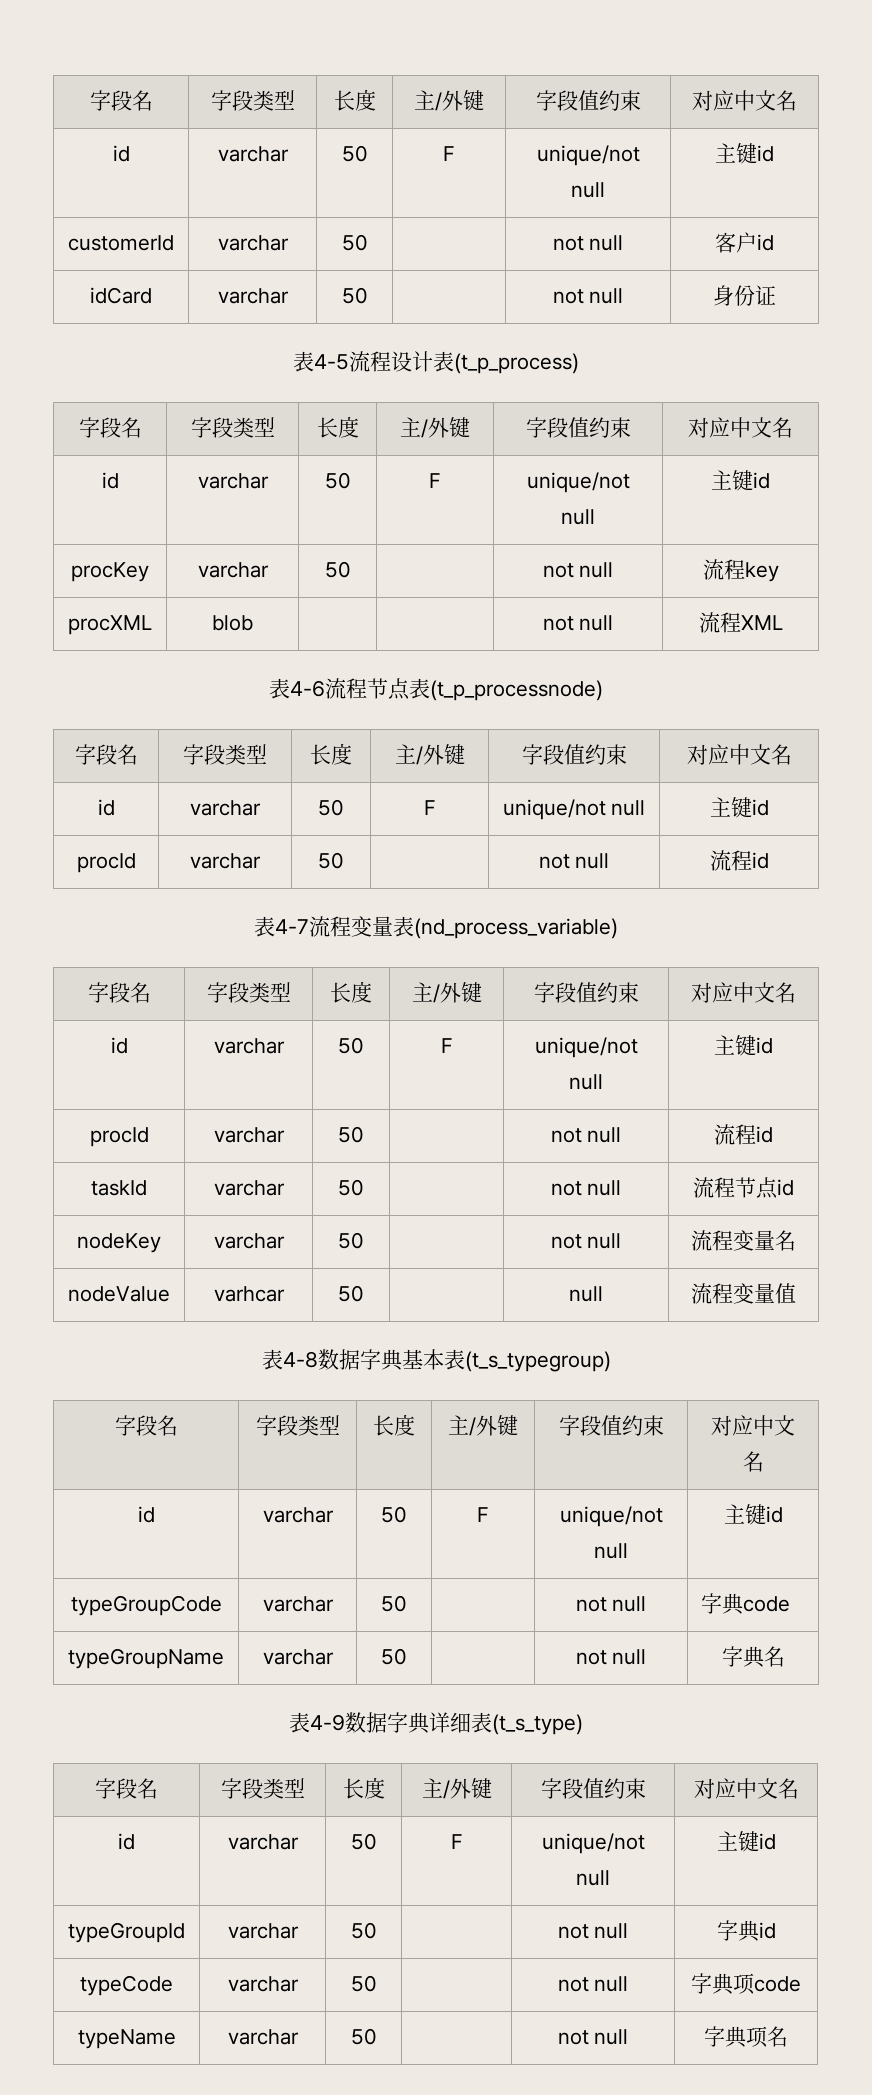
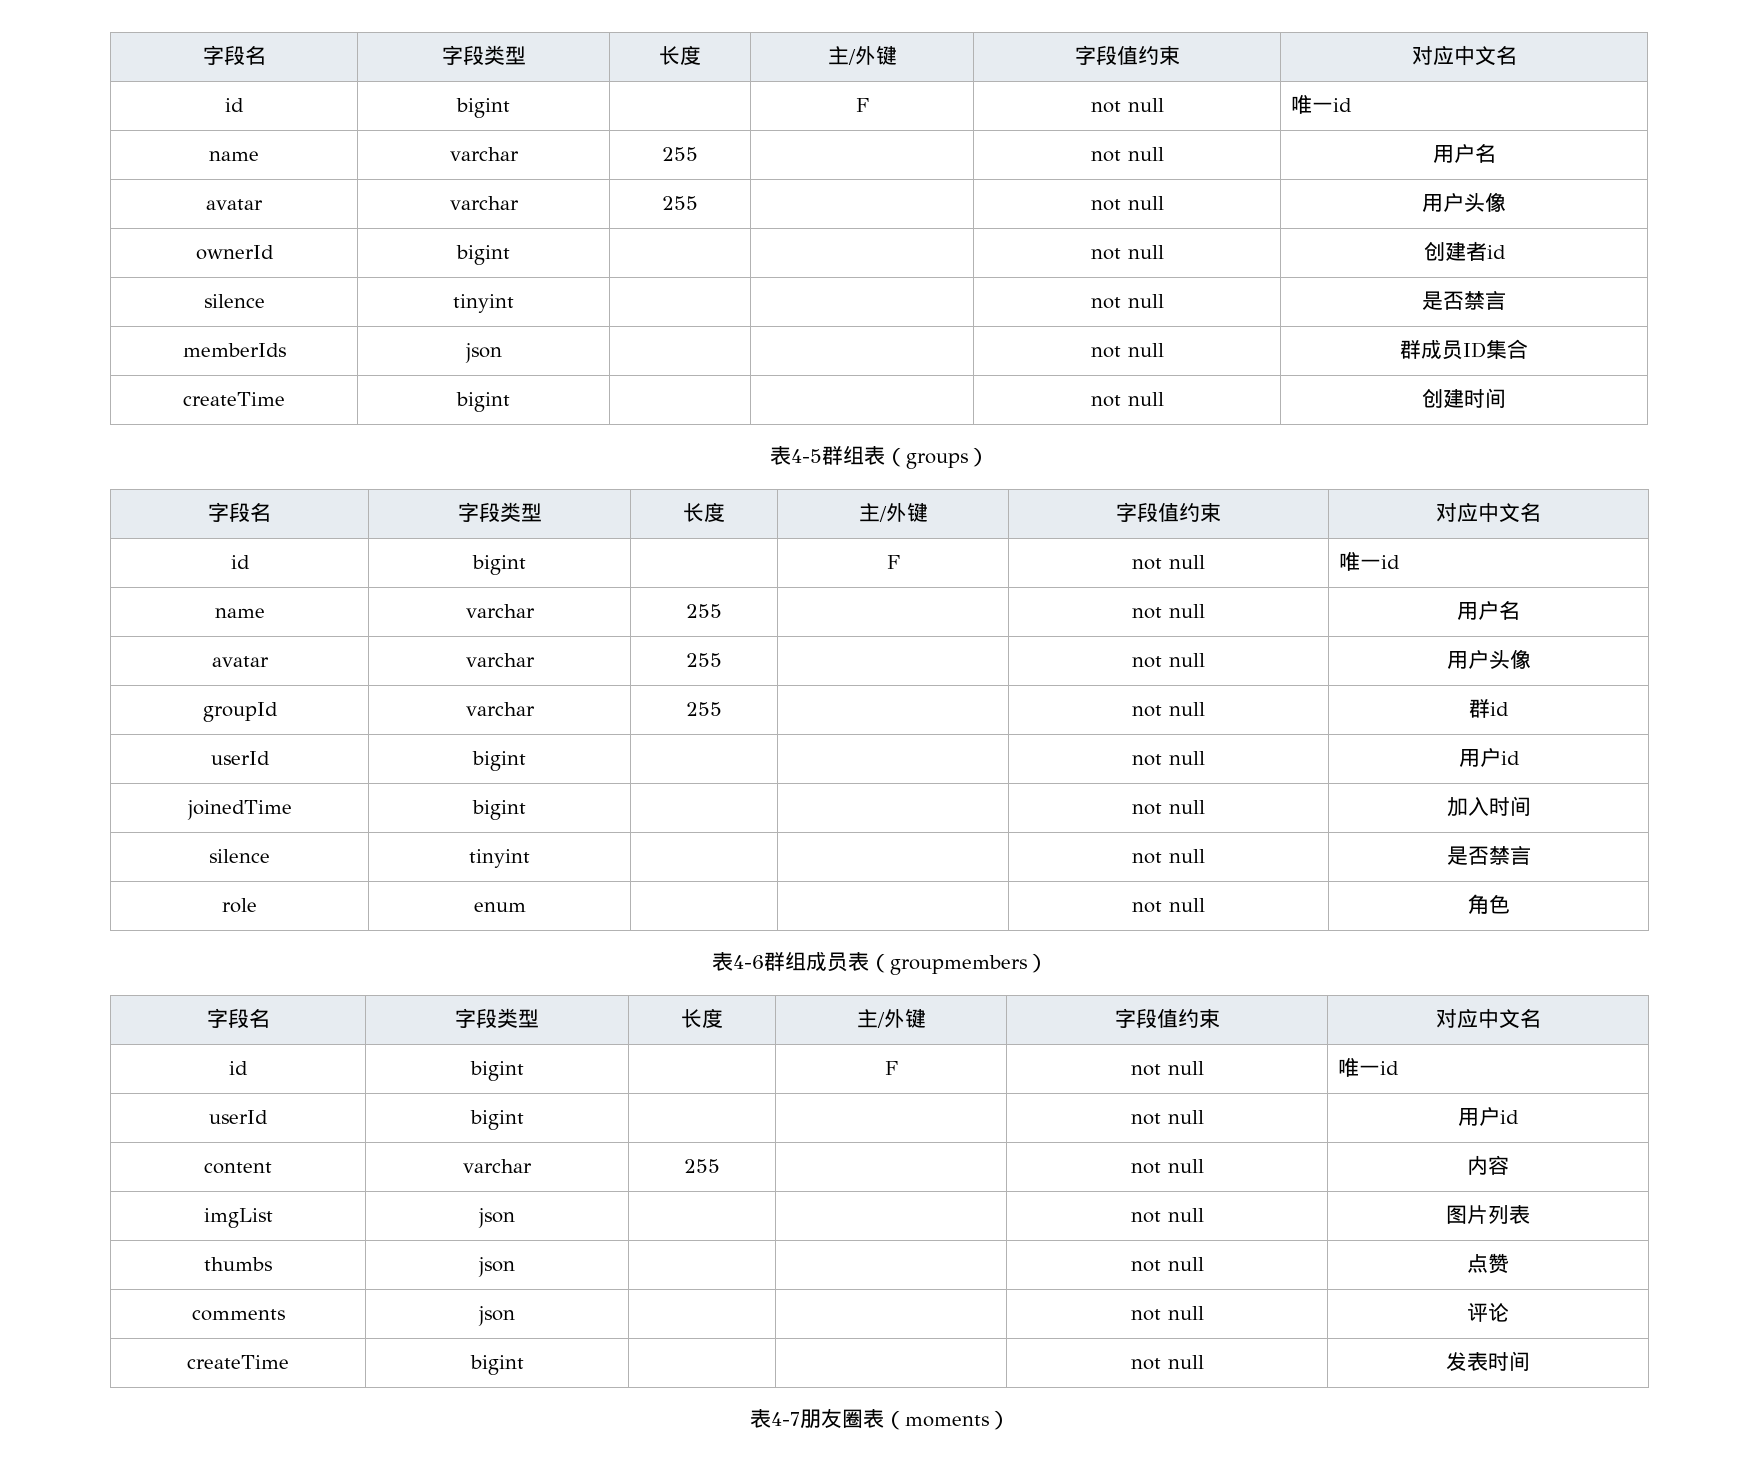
[217,146,289,162] [341,145,368,162] [443,146,456,161] [536,145,640,166] [571,182,605,198] [715,143,774,164] [68,235,174,251] [217,235,289,251] [341,234,368,251] [552,235,624,251] [715,232,774,253] [90,287,152,304] [217,288,289,304] [341,287,368,304] [552,288,624,304] [713,285,776,306] [293,351,579,374] varchar | 50 | F | unique/not null | 主键id // customerId | varchar | 50 | | not null | 客户id // idCard | varchar | 50 | | not null | 身份证 // 表4-5流程设计表(t_p_process) -> [456,98,510,118] [855,98,869,112] [1090,98,1164,113] [1290,94,1352,114] [209,151,259,161] [449,147,519,161] [662,147,698,161] [1090,147,1164,162] [1432,144,1496,163] [206,199,263,210] [449,196,519,210] [662,196,698,210] [1090,196,1164,211] [1422,192,1506,212] [195,245,274,260] [456,245,510,265] [1090,245,1164,260] [1423,241,1506,261] [203,294,265,308] [453,294,514,313] [1090,294,1164,309] [1422,290,1506,310] [182,343,286,357] [464,343,502,363] [1090,343,1164,358] [1400,339,1528,360] [183,392,285,406] [456,392,510,412] [1090,392,1164,407] [1422,388,1506,408] [770,446,989,469] bigint | | F | not null | 唯一id // name | varchar | 255 | | not null | 用户名 // avatar | varchar | 255 | | not null | 用户头像 // ownerId | bigint | | | not null | 创建者id // silence | tinyint | | | not null | 是否禁言 // memberIds | json | | | not null | 群成员ID集合 // createTime | bigint | | | not null | 创建时间 // 表4-5群组表（groups）
[197,473,269,489] [324,472,351,489] [429,473,442,488] [526,472,630,493] [561,509,595,525] [711,470,770,491] [71,562,149,582] [197,562,269,578] [324,561,351,578] [542,562,614,578] [702,559,779,582] [68,615,152,635] [212,615,253,631] [542,615,614,631] [698,612,783,633] [269,678,603,701] varchar | 50 | F | unique/not null | 主键id // procKey | varchar | 50 | | not null | 流程key // procXML | blob | | | not null | 流程XML // 表4-6流程节点表(t_p_processnode) -> [472,555,526,575] [886,555,900,569] [1132,555,1205,570] [1338,551,1400,571] [214,608,265,618] [465,604,535,618] [686,604,722,618] [1132,604,1205,619] [1457,601,1520,620] [211,656,269,667] [465,653,535,667] [686,653,722,667] [1132,653,1205,668] [1446,649,1531,669] [202,702,278,722] [465,702,535,716] [686,702,722,716] [1132,702,1205,717] [1469,699,1509,718] [210,751,270,765] [472,751,526,771] [1132,751,1205,766] [1458,748,1520,767] [186,800,292,820] [472,800,526,820] [1132,800,1205,815] [1446,796,1531,817] [209,849,270,863] [469,849,530,868] [1132,849,1205,864] [1446,845,1531,865] [222,898,257,913] [473,902,526,912] [1132,898,1205,913] [1467,894,1510,914] [711,952,1048,975] bigint | | F | not null | 唯一id // name | varchar | 255 | | not null | 用户名 // avatar | varchar | 255 | | not null | 用户头像 // groupId | varchar | 255 | | not null | 群id // userId | bigint | | | not null | 用户id // joinedTime | bigint | | | not null | 加入时间 // silence | tinyint | | | not null | 是否禁言 // role | enum | | | not null | 角色 // 表4-6群组成员表（groupmembers）
[190,800,261,816] [318,799,344,816] [423,800,436,815] [502,799,646,820] [709,797,769,818] [76,853,136,873] [190,853,261,869] [318,852,344,869] [538,853,610,869] [709,850,769,871] [254,916,618,939] [87,982,151,1003] [206,982,291,1003] [330,981,373,1003] [411,982,482,1003] [533,982,639,1003] [691,982,796,1003] [110,1037,128,1054] [213,1038,285,1054] [338,1037,365,1054] [440,1038,453,1053] [534,1037,638,1058] [569,1074,603,1090] [714,1035,773,1056] [89,1127,149,1147] [213,1127,285,1143] [338,1126,365,1143] [550,1127,622,1143] [714,1124,773,1145] [91,1180,147,1196] [213,1180,285,1196] [338,1179,365,1196] [550,1180,622,1196] [693,1177,794,1199] [77,1233,161,1253] [213,1233,285,1249] [338,1232,365,1249] [550,1233,622,1249] [691,1230,796,1251] [68,1286,170,1302] [213,1286,285,1302] [338,1285,365,1302] [569,1286,603,1302] [691,1283,796,1304] [261,1349,611,1372] [114,1415,178,1436] [255,1415,340,1436] [373,1414,416,1436] [448,1415,518,1436] [558,1415,664,1436] [711,1415,795,1436] [742,1451,764,1472] [137,1506,155,1523] [262,1507,334,1523] [381,1506,408,1523] [477,1507,490,1522] [559,1506,663,1527] [594,1543,628,1559] [723,1504,783,1525] [70,1595,222,1616] [262,1596,334,1612] [381,1595,408,1612] [575,1596,647,1612] [701,1593,791,1615] [68,1648,224,1669] [262,1649,334,1665] [381,1648,408,1665] [575,1649,647,1665] [721,1646,785,1668] [289,1712,583,1735] [95,1778,158,1799] [220,1778,305,1799] [342,1777,385,1799] [421,1778,492,1799] [540,1778,646,1799] [693,1778,799,1799] [118,1833,135,1850] [227,1834,299,1850] [350,1833,377,1850] [450,1834,463,1849] [541,1833,645,1854] [576,1870,610,1886] [716,1831,776,1852] [68,1922,185,1943] [227,1923,299,1939] [350,1922,377,1939] [557,1923,629,1939] [716,1920,776,1942] [80,1975,173,1996] [227,1976,299,1992] [350,1975,377,1992] [557,1976,629,1992] [691,1973,801,1995] [77,2029,176,2049] [227,2029,299,2045] [350,2028,377,2045] [557,2029,629,2045] [704,2026,788,2048] varchar | 50 | F | unique/not null | 主键id // procId | varchar | 50 | | not null | 流程id // 表4-7流程变量表(nd_process_variable) // 字段名 | 字段类型 | 长度 | 主/外键 | 字段值约束 | 对应中文名 // id | varchar | 50 | F | unique/not null | 主键id // procId | varchar | 50 | | not null | 流程id // taskId | varchar | 50 | | not null | 流程节点id // nodeKey | varchar | 50 | | not null | 流程变量名 // nodeValue | varhcar | 50 | | null | 流程变量值 // 表4-8数据字典基本表(t_s_typegroup) // 字段名 | 字段类型 | 长度 | 主/外键 | 字段值约束 | 对应中文名 // id | varchar | 50 | F | unique/not null | 主键id // typeGroupCode | varchar | 50 | | not null | 字典code // typeGroupName | varchar | 50 | | not null | 字典名 // 表4-9数据字典详细表(t_s_type) // 字段名 | 字段类型 | 长度 | 主/外键 | 字段值约束 | 对应中文名 // id | varchar | 50 | F | unique/not null | 主键id // typeGroupId | varchar | 50 | | not null | 字典id // typeCode | varchar | 50 | | not null | 字典项code // typeName | varchar | 50 | | not null | 字典项名 -> [469,1061,524,1081] [884,1061,898,1075] [1130,1061,1204,1076] [1337,1057,1399,1077] [209,1110,268,1124] [469,1110,524,1130] [1130,1110,1204,1125] [1458,1107,1519,1126] [204,1162,272,1174] [463,1159,532,1173] [684,1159,720,1173] [1130,1159,1204,1174] [1467,1155,1509,1175] [203,1208,273,1228] [478,1208,515,1228] [1130,1208,1204,1223] [1446,1205,1530,1224] [204,1257,272,1271] [478,1257,515,1277] [1130,1257,1204,1272] [1467,1253,1509,1274] [191,1309,285,1321] [478,1306,515,1326] [1130,1306,1204,1321] [1467,1303,1509,1322] [187,1355,289,1369] [469,1355,524,1375] [1130,1355,1204,1370] [1446,1351,1530,1371] [749,1408,1010,1430] bigint | | F | not null | 唯一id // userId | bigint | | | not null | 用户id // content | varchar | 255 | | not null | 内容 // imgList | json | | | not null | 图片列表 // thumbs | json | | | not null | 点赞 // comments | json | | | not null | 评论 // createTime | bigint | | | not null | 发表时间 // 表4-7朋友圈表（moments）

